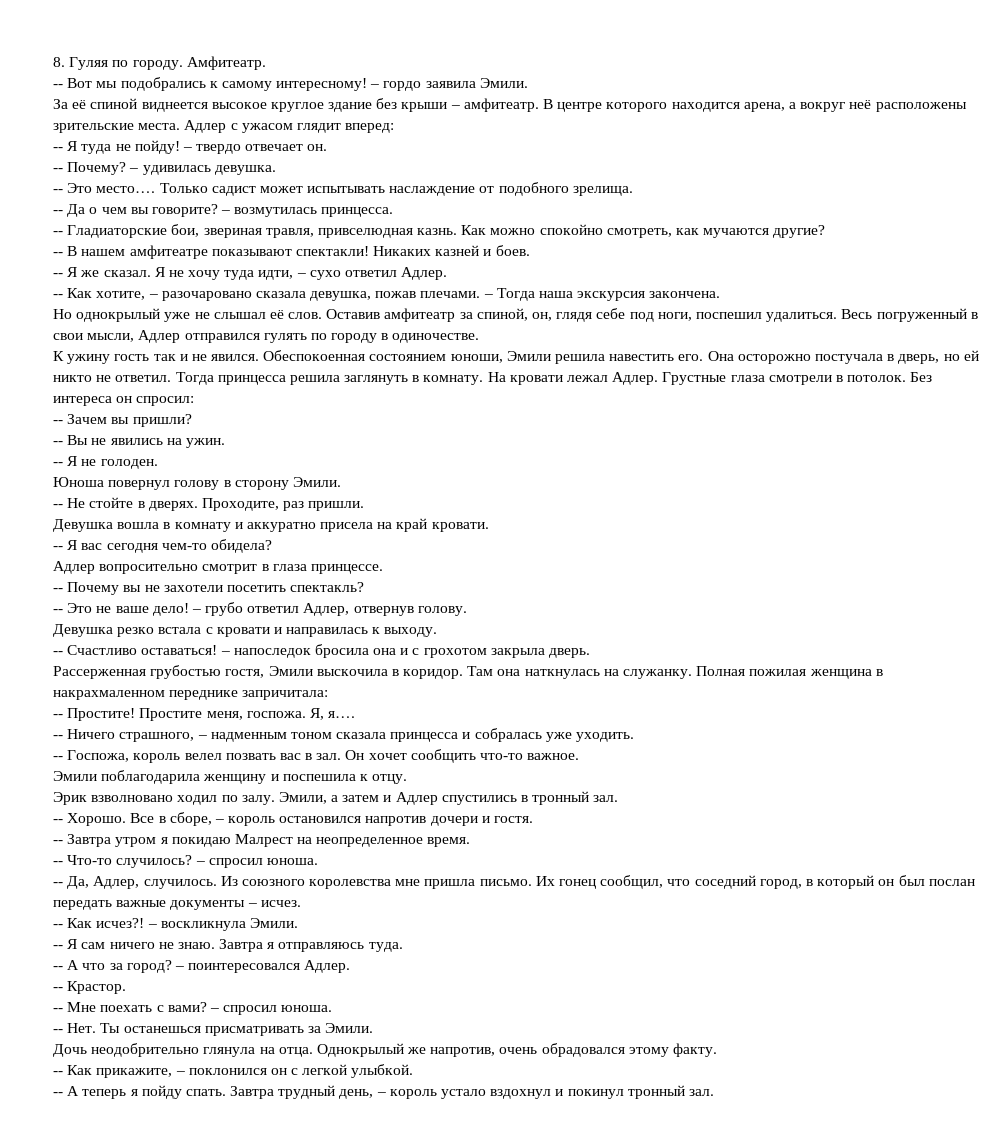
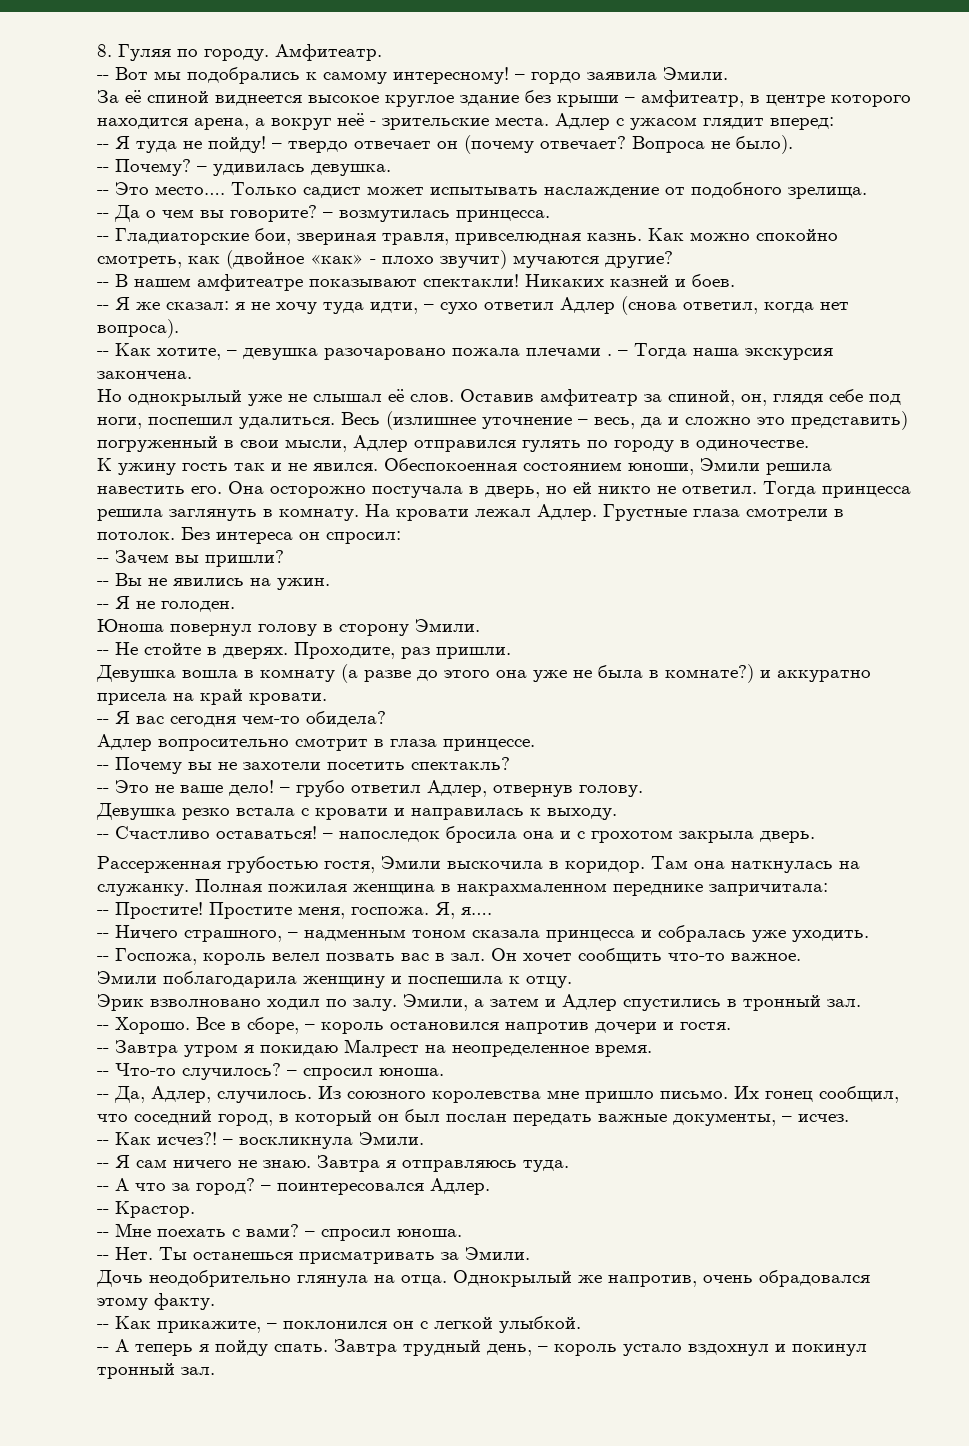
[463,98,554,112] амфитеатр. В -> [641,90,760,107] амфитеатр, в
[875,102,967,112] расположены -> [370,121,376,126] -
[307,144,328,151] он. -> [437,135,793,154] он (почему отвечает? Вопроса не было).
(700, 231) none -> [226,250,507,269] (двойное «как» - плохо звучит)
[103,267,165,277] сказал. Я -> [166,301,245,310] сказал: я
[401,267,448,280] Адлер. -> [560,296,849,315] [97,319,179,338] Адлер (снова ответил, когда нет вопроса).
[161,291,481,301] разочаровано сказала девушка, пожав плечами. -> [243,347,612,360] девушка разочаровано пожала плечами .
(873, 314) none -> [386,411,908,430] (излишнее уточнение – весь, да и сложно это представить)
(231, 527) none -> [341,664,754,683] (а разве до этого она уже не была в комнате?)
[424,879,476,889] пришла -> [585,1091,654,1103] пришло
[170,900,246,910] документы -> [673,1113,776,1126] документы,

